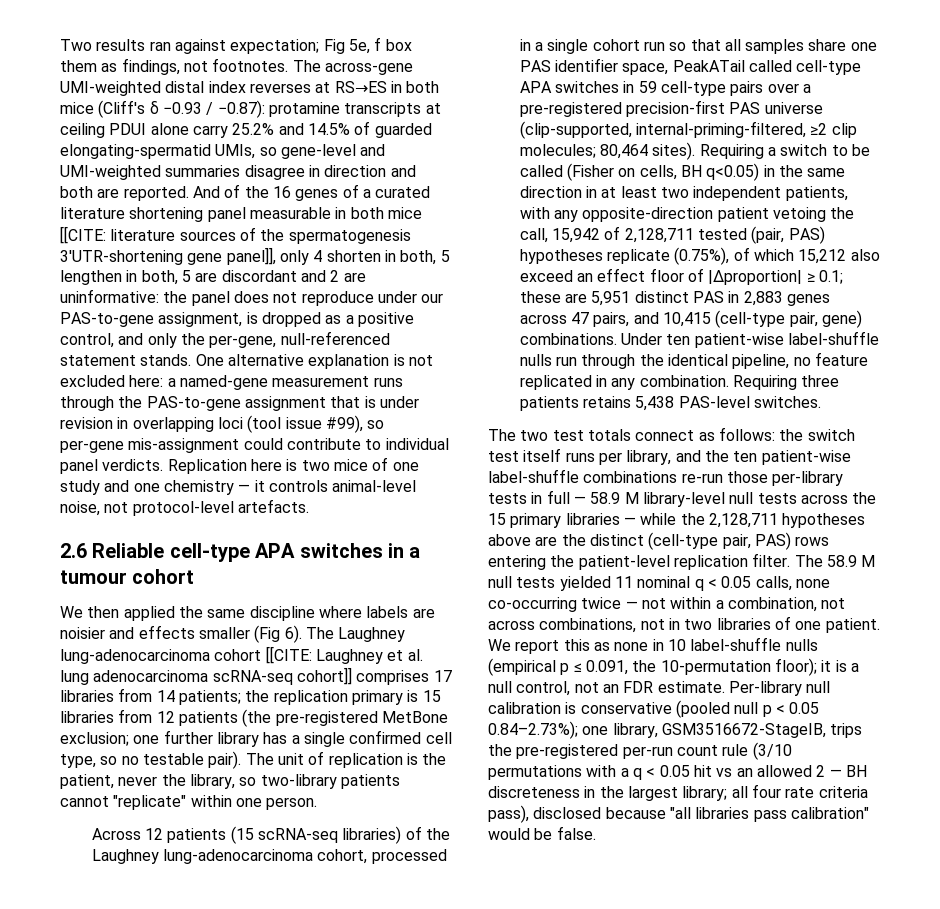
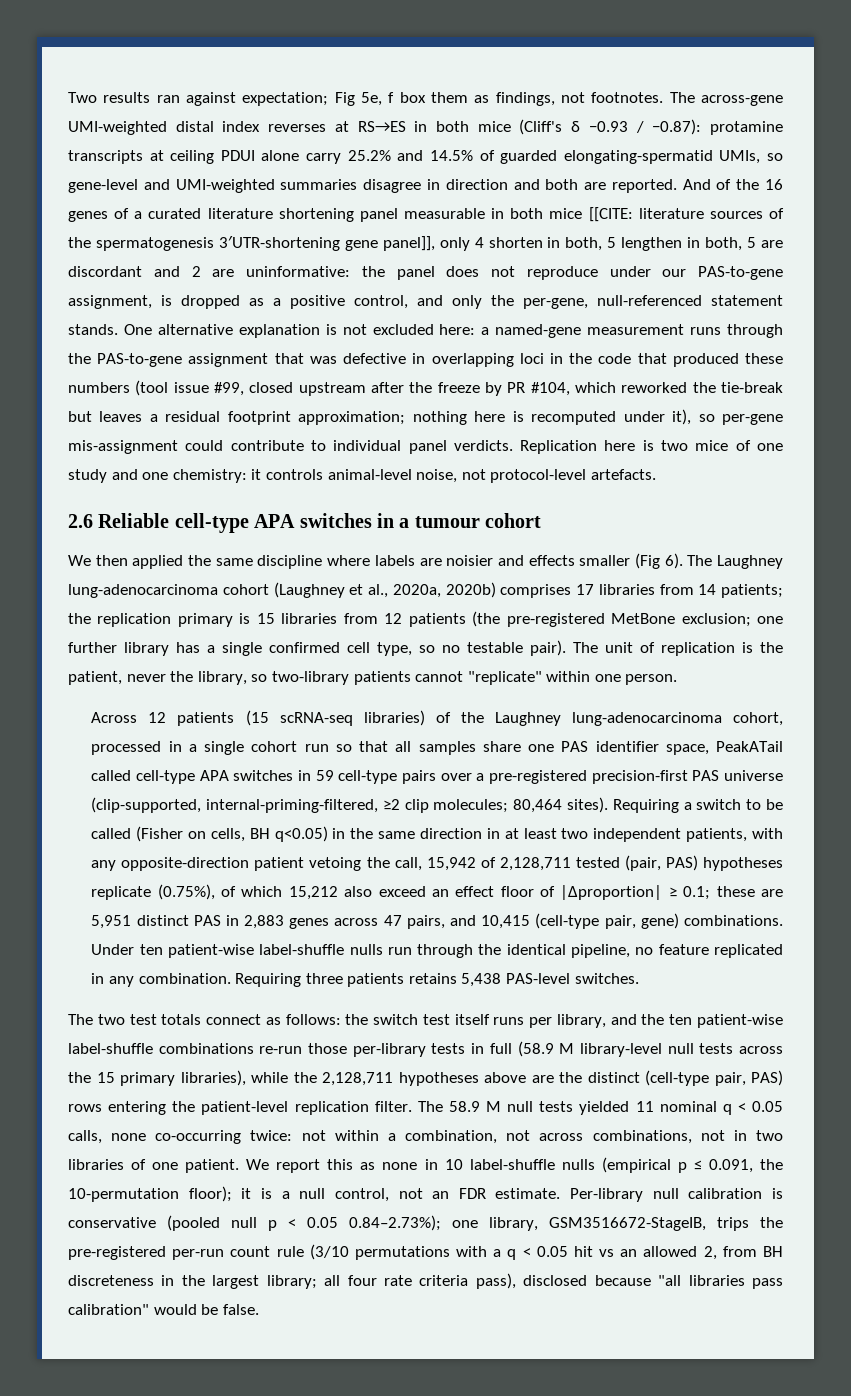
[364,396,419,408] [60,415,363,433] is under revision in overlapping loci (tool issue #99), -> [309,353,783,367] [68,380,783,396] [68,409,692,425] was defective in overlapping loci in the code that produced these numbers (tool issue #99, closed upstream after the freeze by PR #104, which reworked the tie-break but leaves a residual footprint approximation; nothing here is recomputed under it),
[163,480,251,495] chemistry — -> [172,469,247,483] chemistry:
[265,646,423,664] [60,667,352,685] [[CITE: Laughney et al. lung adenocarcinoma scRNA-seq cohort]] -> [273,582,496,598] (Laughney et al., 2020a, 2020b)
[573,492,621,504] — 58.9 -> [517,1041,554,1057] (58.9
[565,513,636,525] libraries — -> [180,1070,246,1086] libraries),
[581,597,638,609] twice — -> [250,1130,293,1141] twice:
[816,765,842,777] 2 — -> [703,1246,757,1260] 2, from

